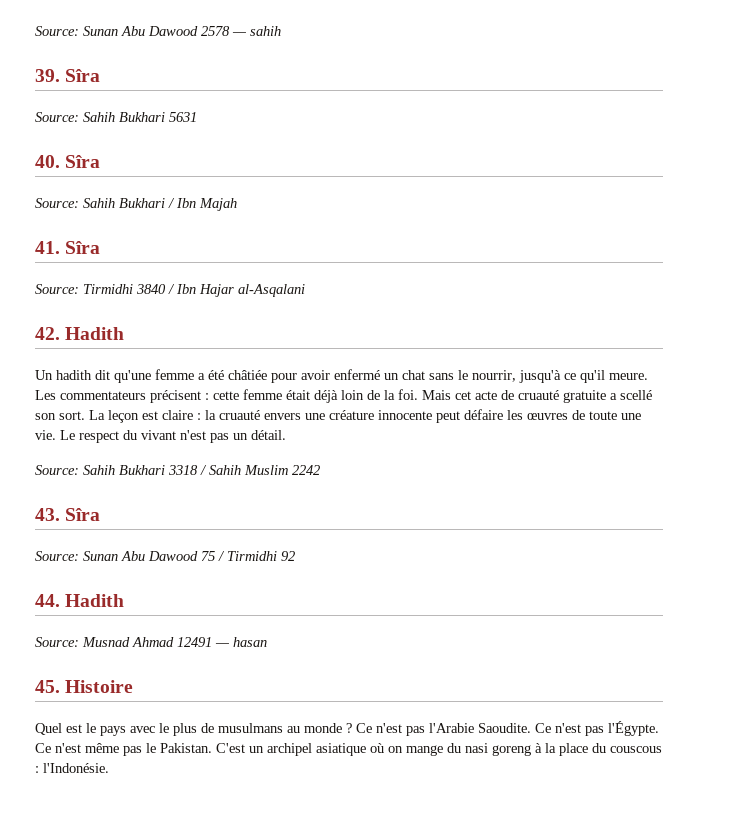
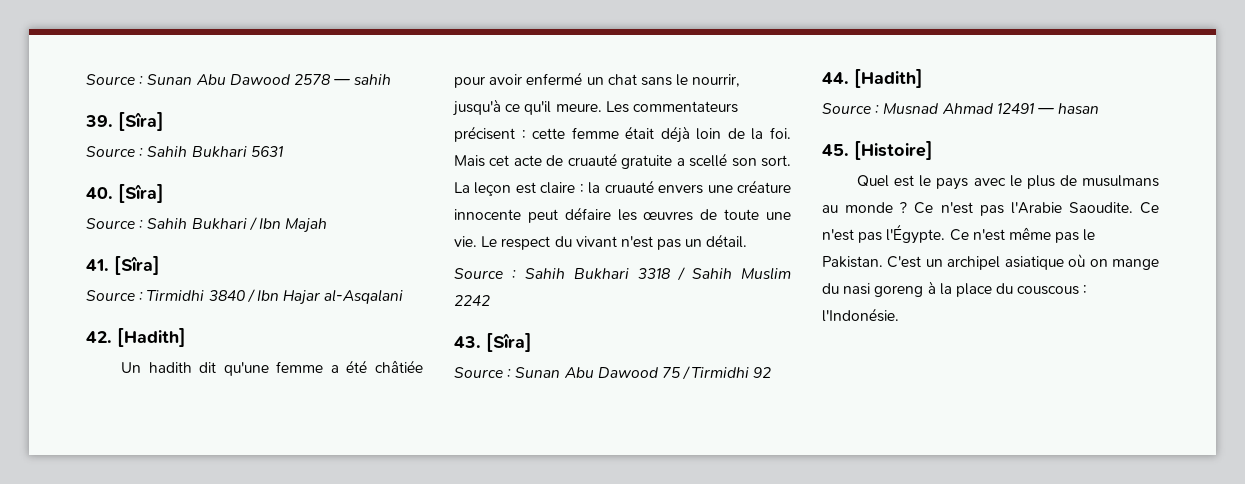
[35,26,79,36] Source: -> [86,74,144,85] Source :
[65,69,101,82] [35,112,79,122] Sîra // Source: -> [118,112,164,131] [86,146,144,157] [Sîra] // Source :
[65,155,101,168] [35,198,79,208] Sîra // Source: -> [118,184,164,203] [86,218,144,229] [Sîra] // Source :
[65,241,101,254] [35,284,79,294] Sîra // Source: -> [114,256,160,275] [86,290,144,301] [Sîra] // Source :
[65,327,125,340] Hadith -> [117,328,186,347] [Hadith]
[35,465,79,475] Source: -> [454,268,516,279] Source :
[65,508,101,521] [35,551,79,561] Sîra // Source: -> [486,333,532,352] [454,367,512,378] [Sîra] // Source :
[65,594,125,607] [35,637,79,647] Hadith // Source: -> [854,69,923,88] [822,103,880,114] [Hadith] // Source :
[65,680,134,693] Histoire -> [854,141,933,160] [Histoire]

